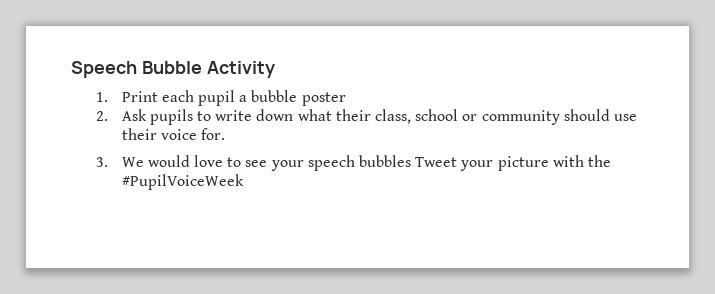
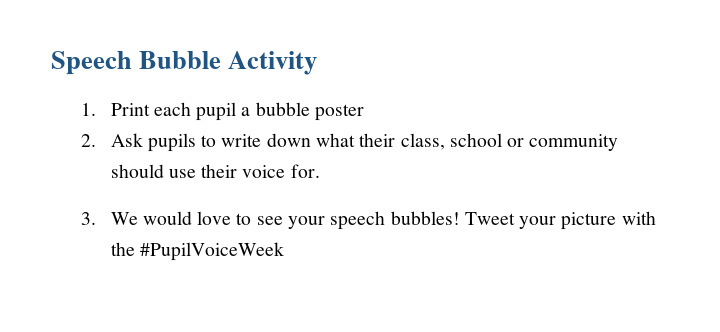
[358,155,411,167] bubbles -> [390,211,460,225] bubbles!

